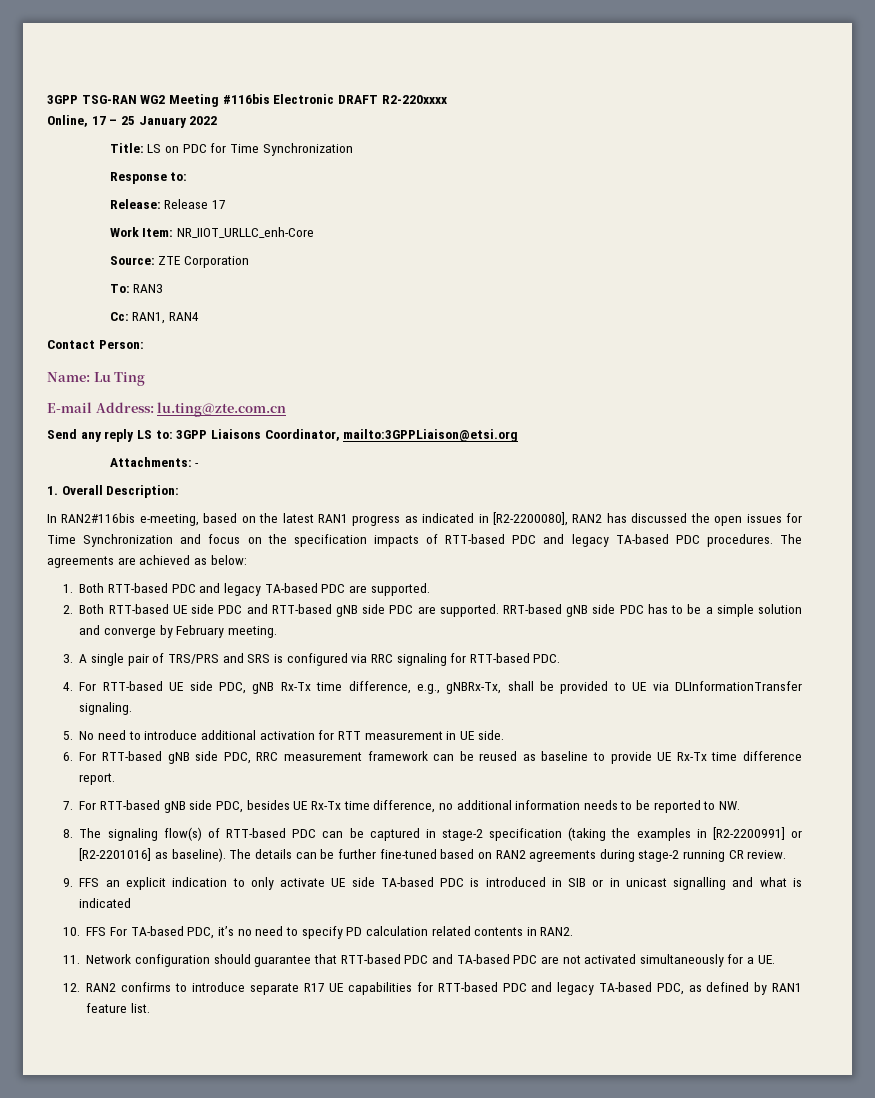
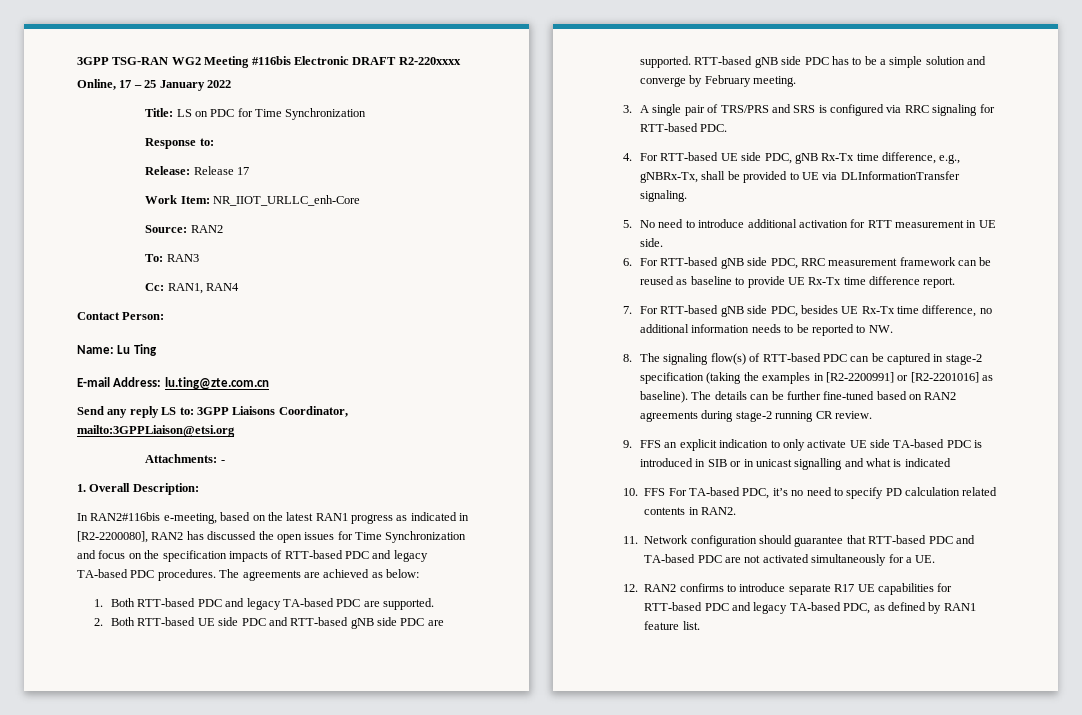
[158,256,250,268] ZTE Corporation -> [190,225,223,233] RAN2
[503,604,563,614] RRT-based -> [694,56,753,65] RTT-based

